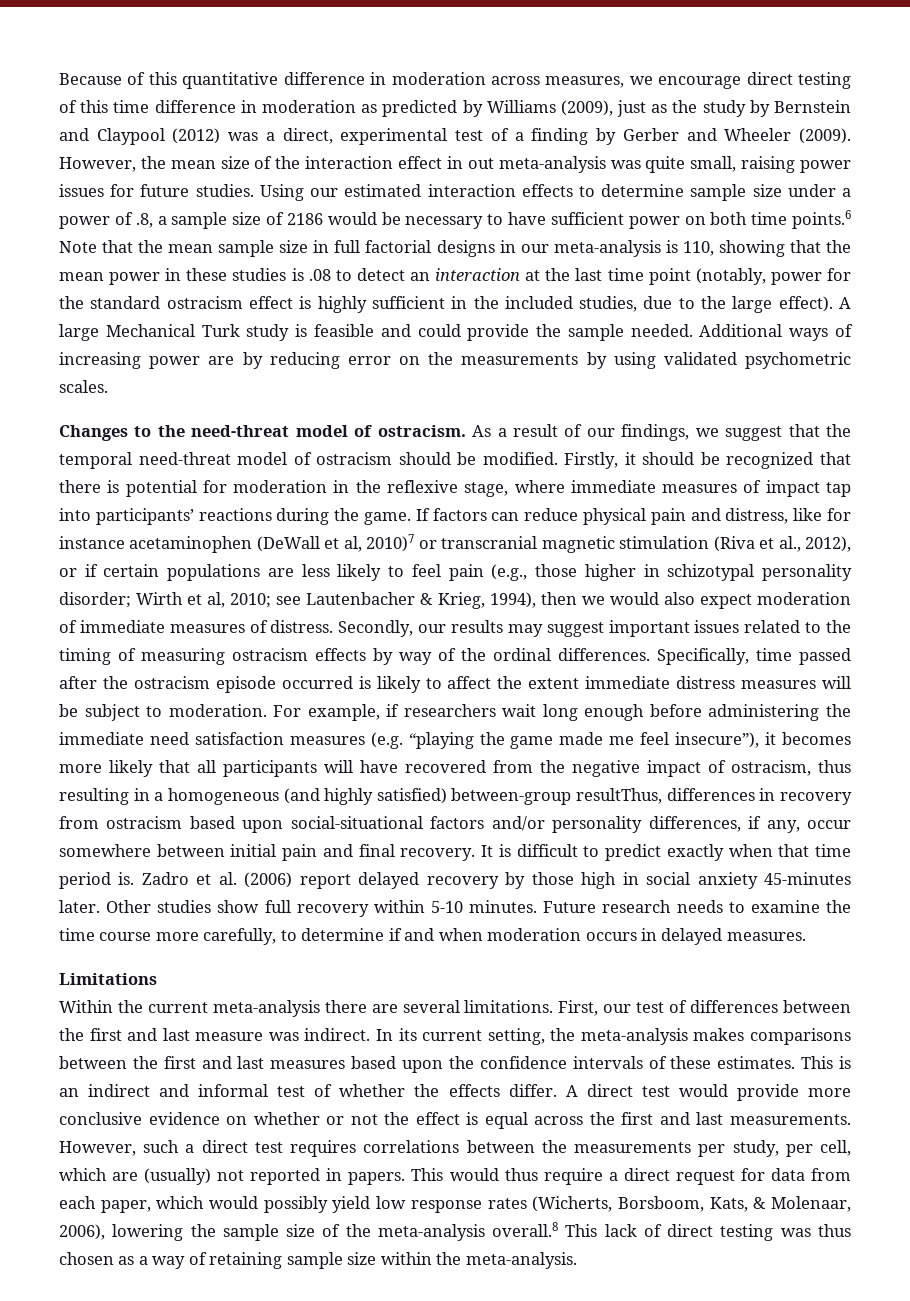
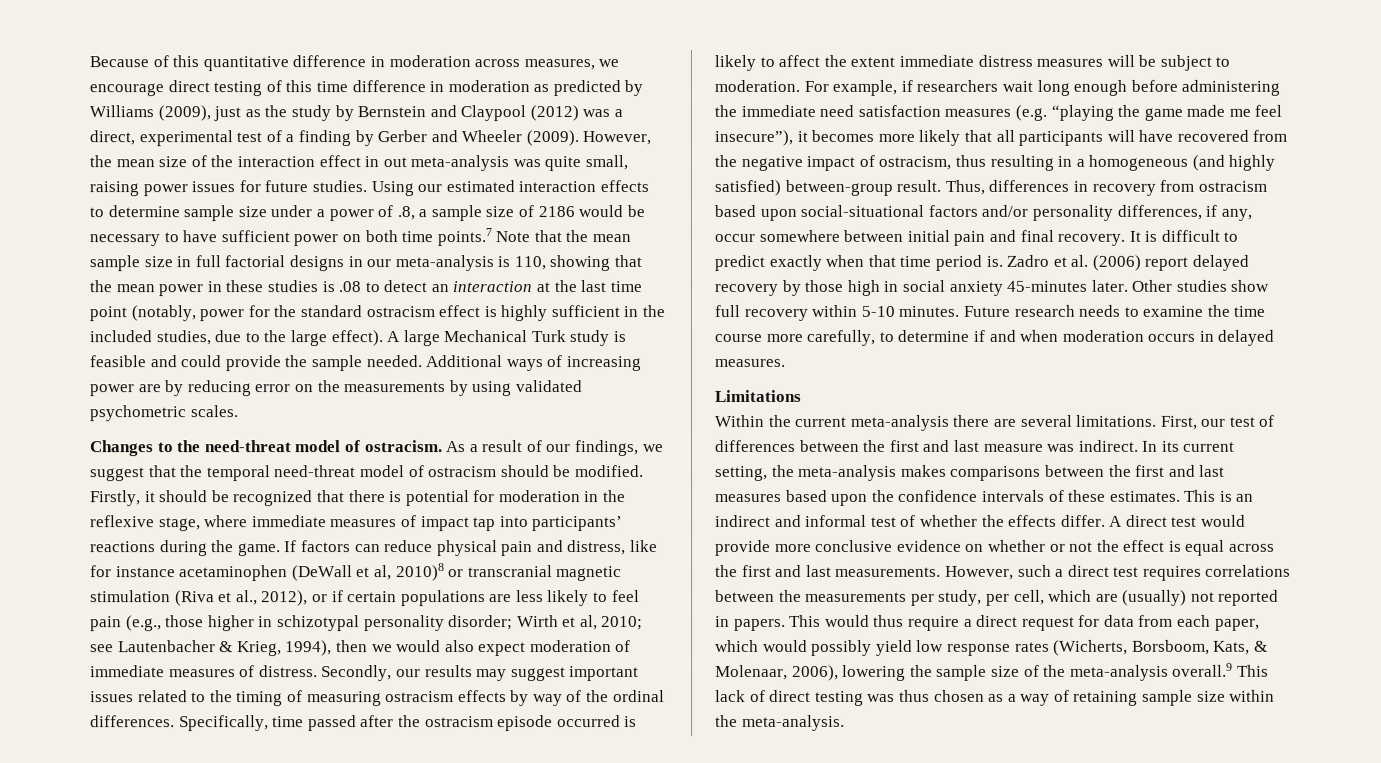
[792,210,852,229] points.6 -> [436,228,492,247] points.7
[366,534,415,552] 2010)7 -> [395,563,445,582] 2010)8
[576,788,663,804] resultThus, -> [896,179,985,195] result. Thus,
[492,1222,559,1237] overall.8 -> [1172,662,1234,677] overall.9

